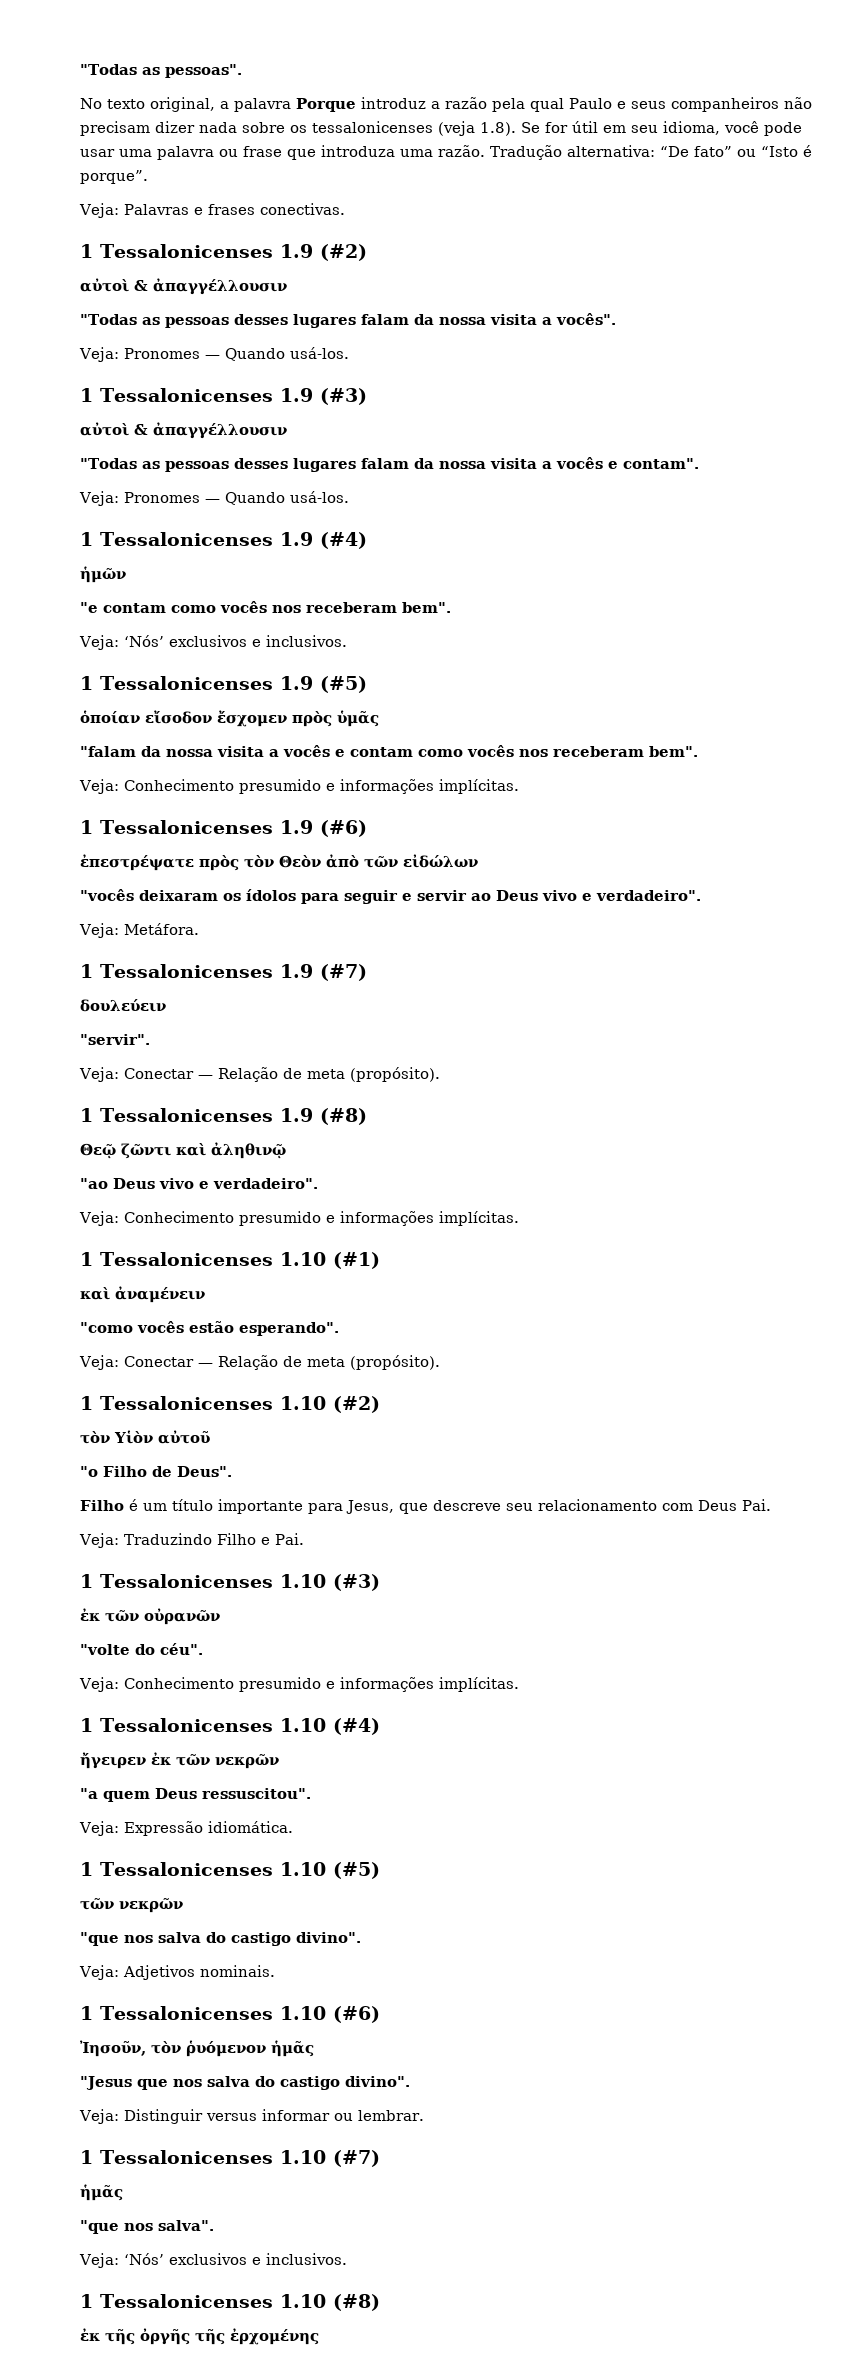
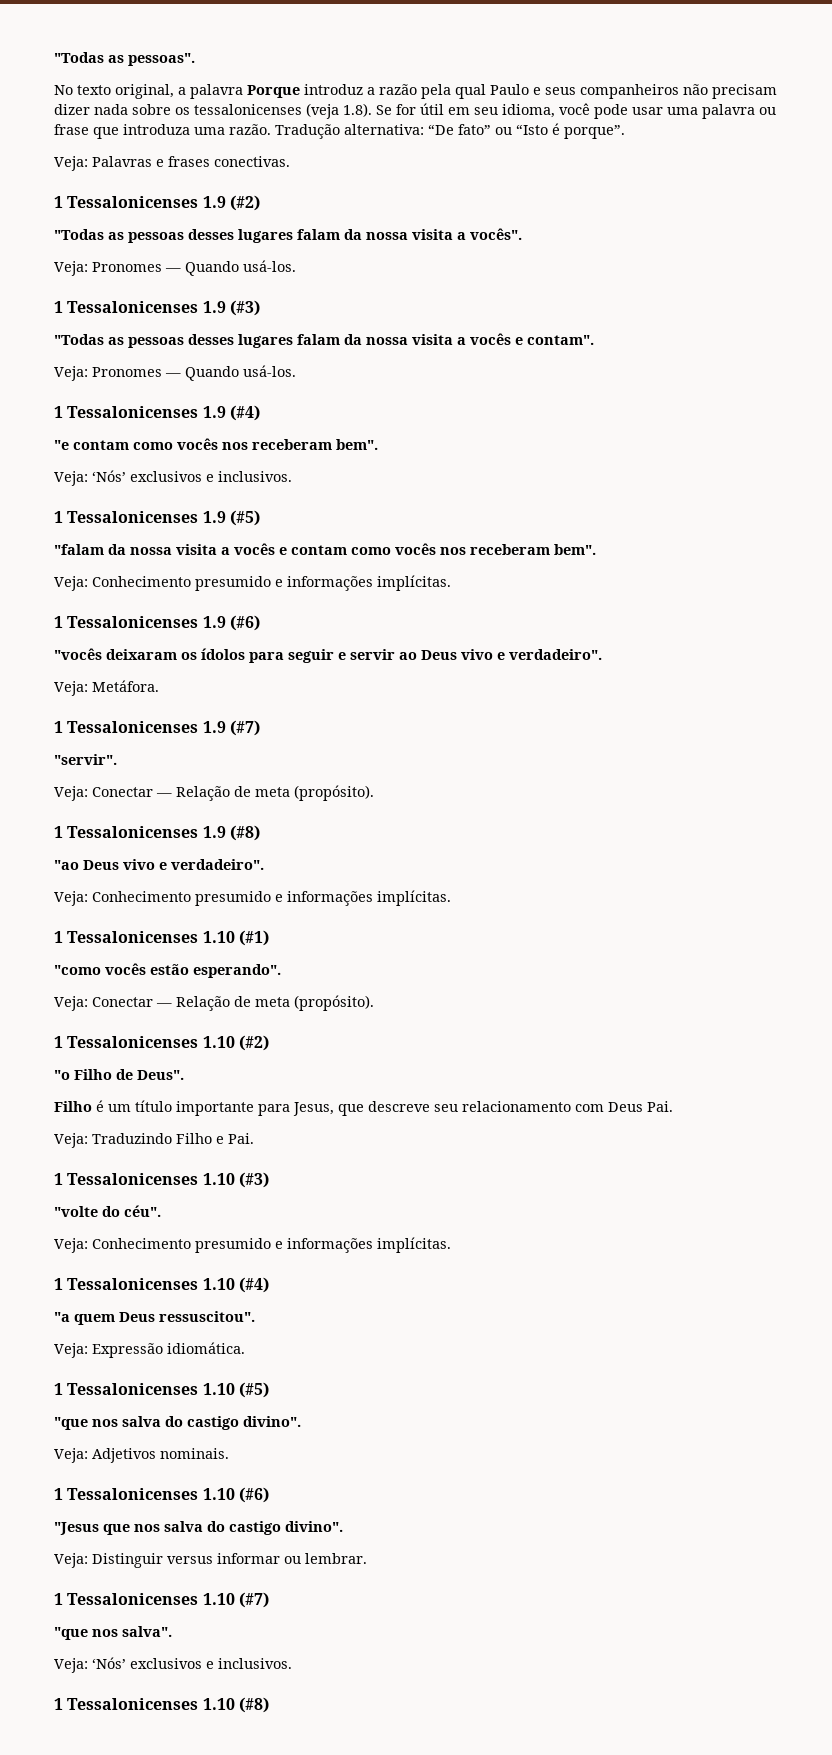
[80,278,287,295] // αὐτοὶ & ἀπαγγέλλουσιν -> (260, 203) none
[80,422,287,439] // αὐτοὶ & ἀπαγγέλλουσιν -> (260, 308) none
[80,566,126,583] // ἡμῶν -> (260, 413) none
[80,710,379,727] // ὁποίαν εἴσοδον ἔσχομεν πρὸς ὑμᾶς -> (260, 518) none
[80,854,478,871] // ἐπεστρέψατε πρὸς τὸν Θεὸν ἀπὸ τῶν εἰδώλων -> (260, 623) none
[80,999,166,1012] // δουλεύειν -> (260, 728) none
[80,1142,286,1159] // Θεῷ ζῶντι καὶ ἀληθινῷ -> (260, 833) none
[80,1286,205,1303] // καὶ ἀναμένειν -> (269, 938) none
[80,1430,210,1444] // τὸν Υἱὸν αὐτοῦ -> (269, 1043) none
[80,1608,220,1625] // ἐκ τῶν οὐρανῶν -> (269, 1180) none
[80,1752,279,1769] // ἤγειρεν ἐκ τῶν νεκρῶν -> (269, 1285) none
[80,1898,183,1913] // τῶν νεκρῶν -> (269, 1390) none
[80,2040,314,2057] // Ἰησοῦν, τὸν ῥυόμενον ἡμᾶς -> (269, 1495) none
[80,2184,123,2201] // ἡμᾶς -> (269, 1600) none
[80,2328,319,2345] // ἐκ τῆς ὀργῆς τῆς ἐρχομένης -> (269, 1705) none

